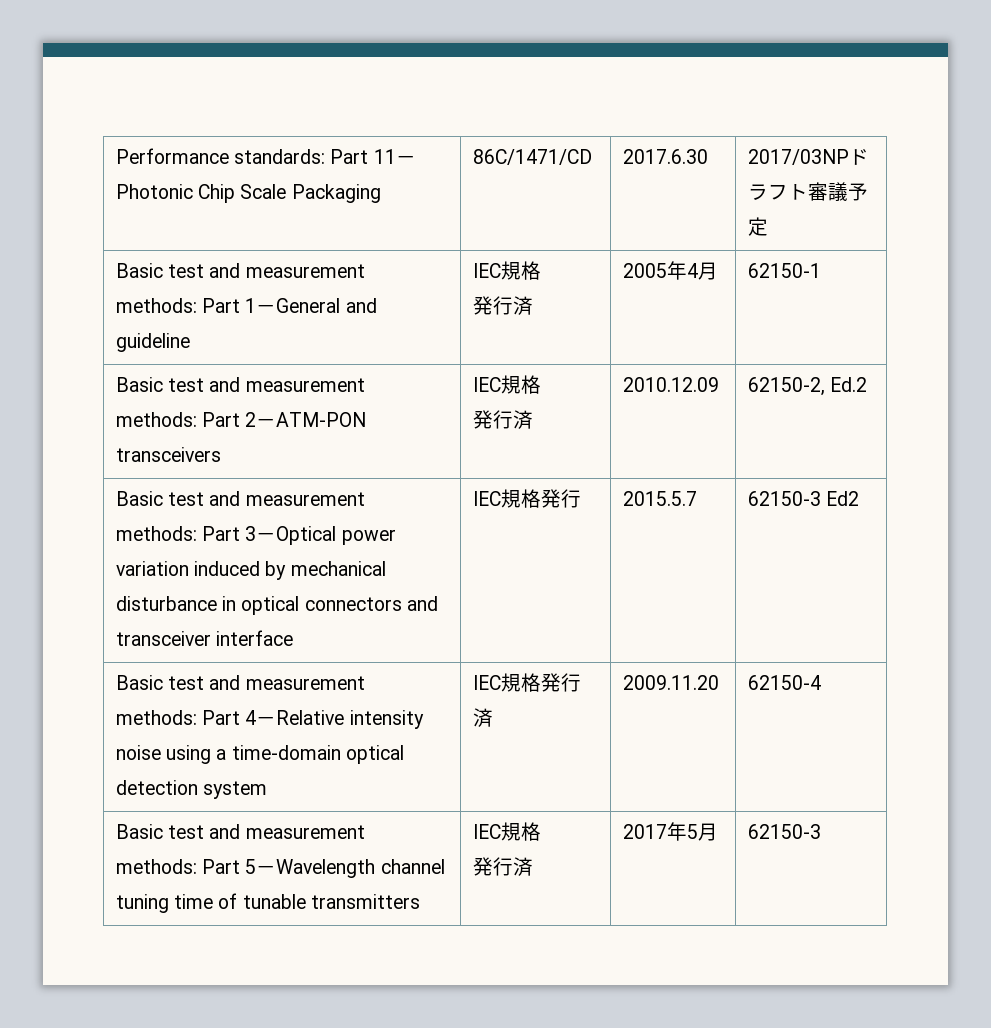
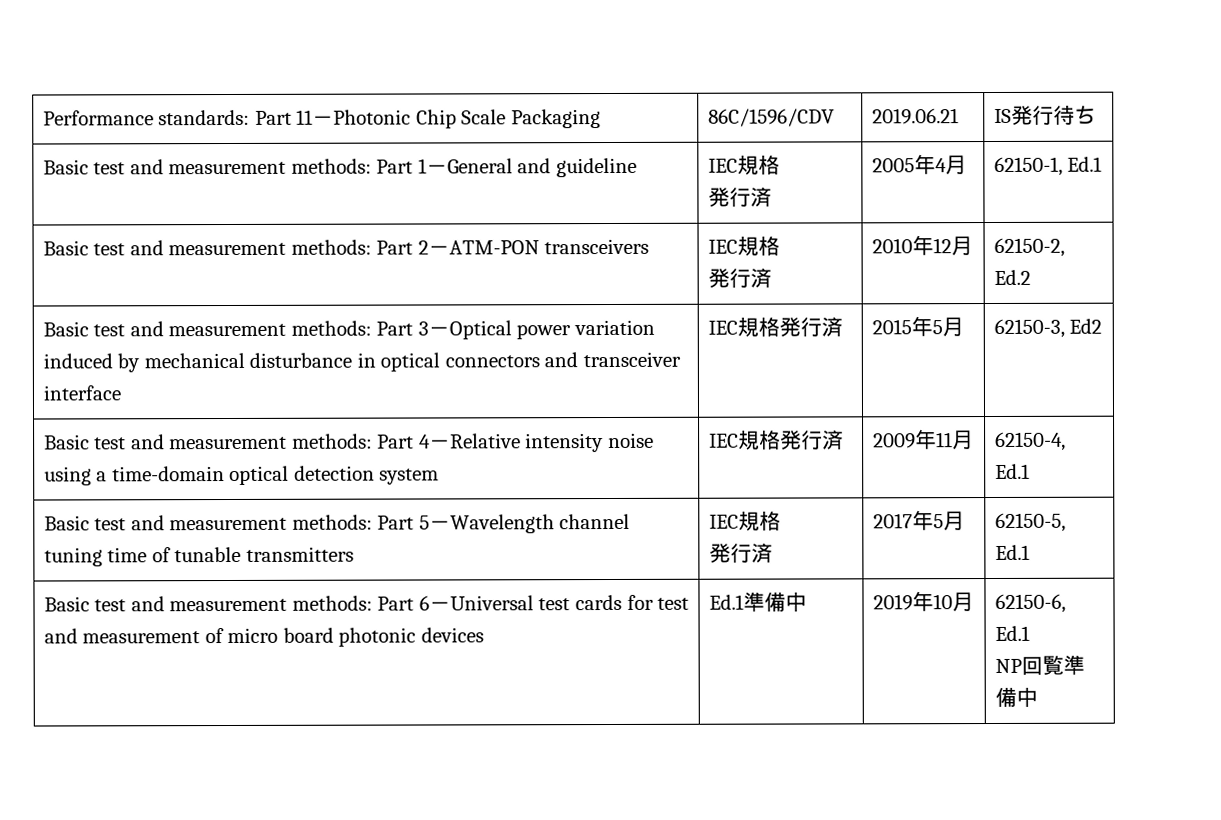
[472,149,592,165] [622,149,708,164] [747,149,869,165] [747,182,868,201] [747,217,768,236] 86C/1471/CD | 2017.6.30 | 2017/03NPドラフト審議予定 -> [707,108,835,127] [871,108,959,125] [993,104,1096,125] 86C/1596/CDV | 2019.06.21 | IS発行待ち
[747,263,821,278] 62150-1 -> [993,156,1103,176] 62150-1, Ed.1
[622,377,719,392] 2010.12.09 -> [871,235,973,256] 2010年12月
[622,491,697,506] [747,491,821,506] | 2015.5.7 | 62150-3 -> [820,316,843,337] [871,316,964,337] [993,318,1065,338] 済 | 2015年5月 | 62150-3,
[622,675,719,690] [747,675,821,690] 2009.11.20 | 62150-4 -> [872,429,974,450] [994,431,1066,451] [994,463,1030,479] 2009年11月 | 62150-4, Ed.1
[747,824,821,839] 62150-3 -> [994,512,1066,532] [994,544,1030,560] [43,594,690,612] [43,627,484,647] [708,591,807,613] [872,591,974,612] [994,593,1066,613] [994,625,1030,641] [994,654,1085,675] [994,686,1038,708] 62150-5, Ed.1 // Basic test and measurement methods: Part 6－Universal test cards for test and measurement of micro board photonic devices | Ed.1準備中 | 2019年10月 | 62150-6, Ed.1 // NP回覧準備中

